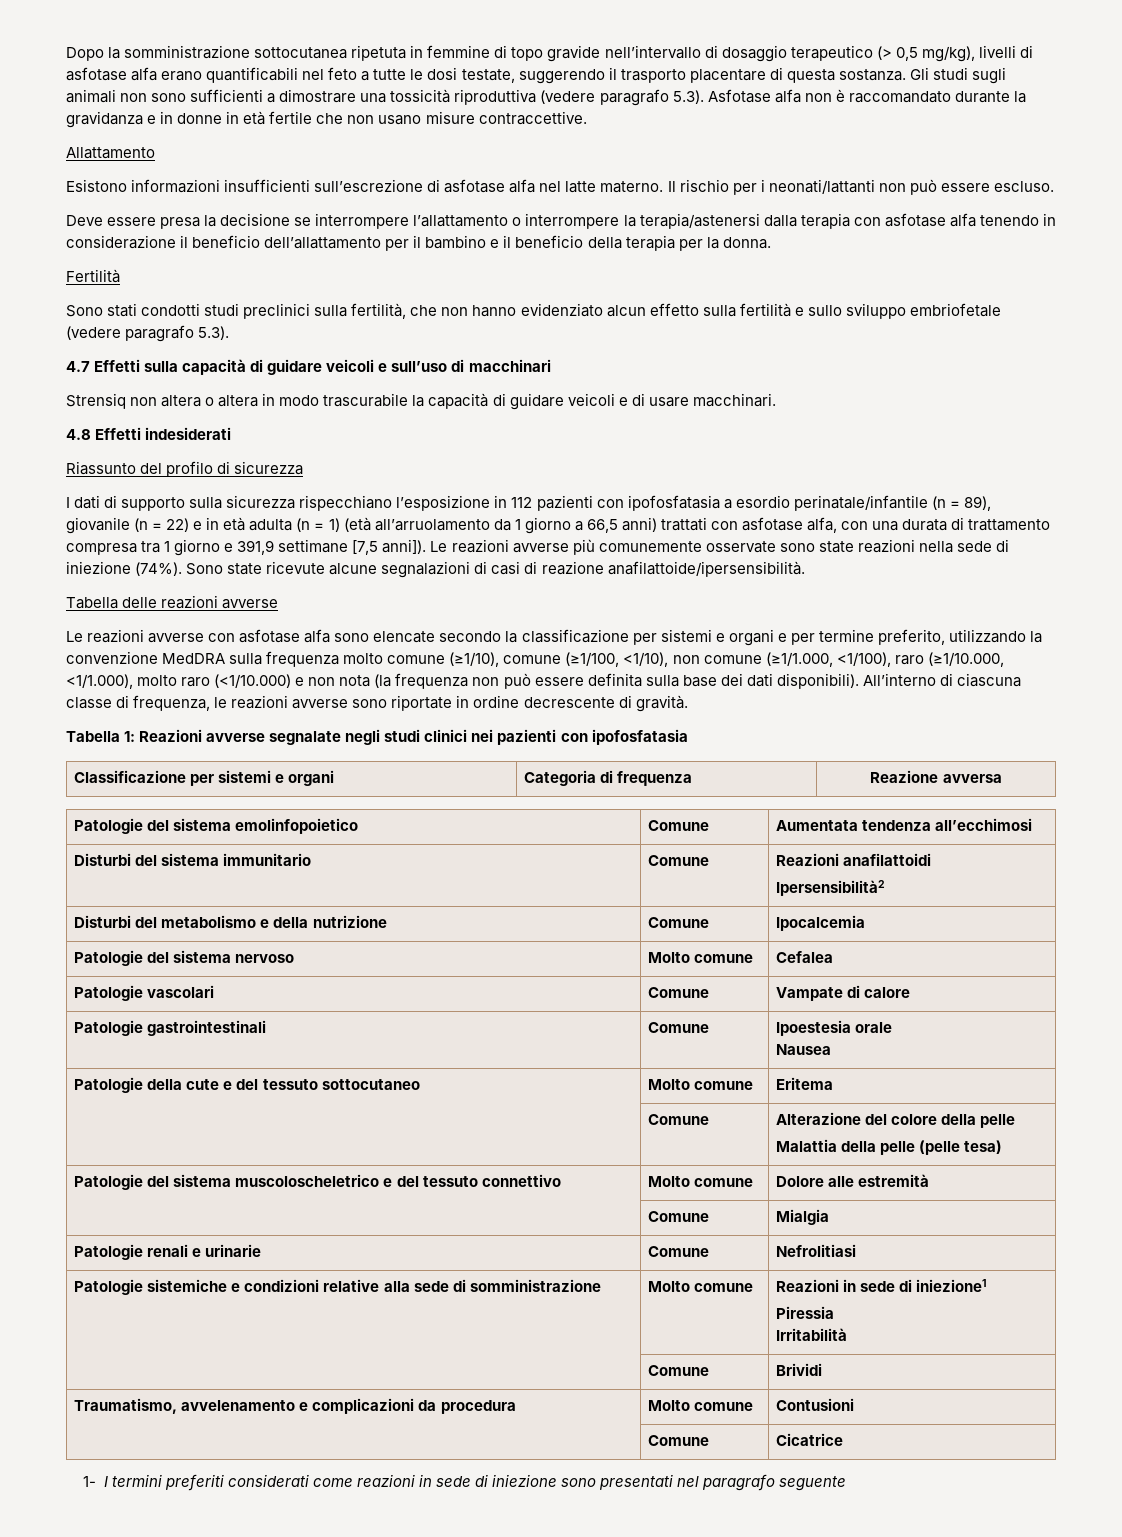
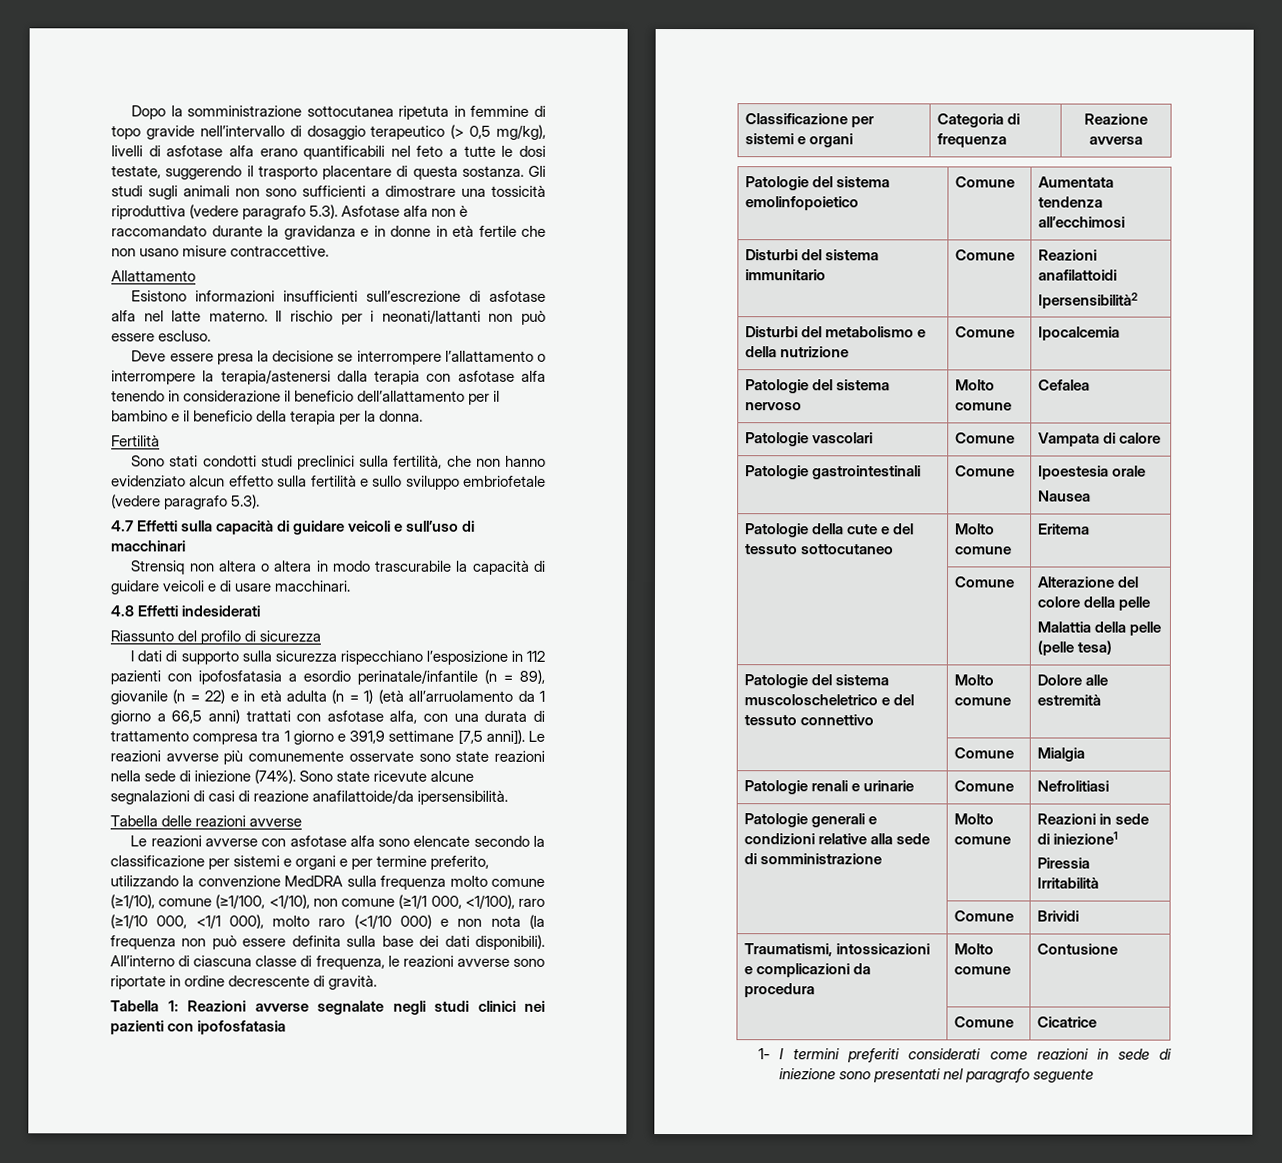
[607,561,805,577] anafilattoide/ipersensibilità. -> [312,789,509,805] anafilattoide/da ipersensibilità.
[765,652,1004,667] [66,674,292,689] (≥1/1.000, <1/100), raro (≥1/10.000, <1/1.000), molto raro (<1/10.000) -> [398,894,545,909] [110,914,432,929] (≥1/1 000, <1/100), raro (≥1/10 000, <1/1 000), molto raro (<1/10 000)
[776,987,844,1001] Vampate -> [1037,432,1100,447] Vampata
[147,1279,228,1292] sistemiche -> [810,813,865,828] generali
[74,1398,296,1414] Traumatismo, avvelenamento -> [743,943,930,957] Traumatismi, intossicazioni
[776,1398,855,1411] Contusioni -> [1036,943,1118,955] Contusione

